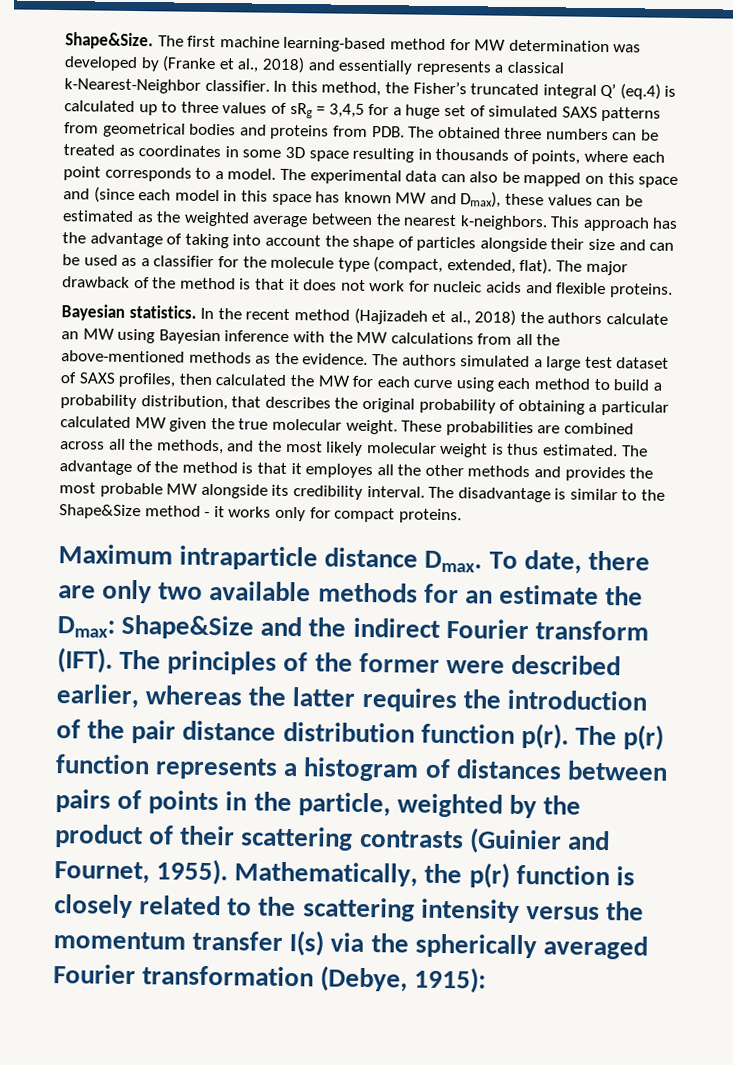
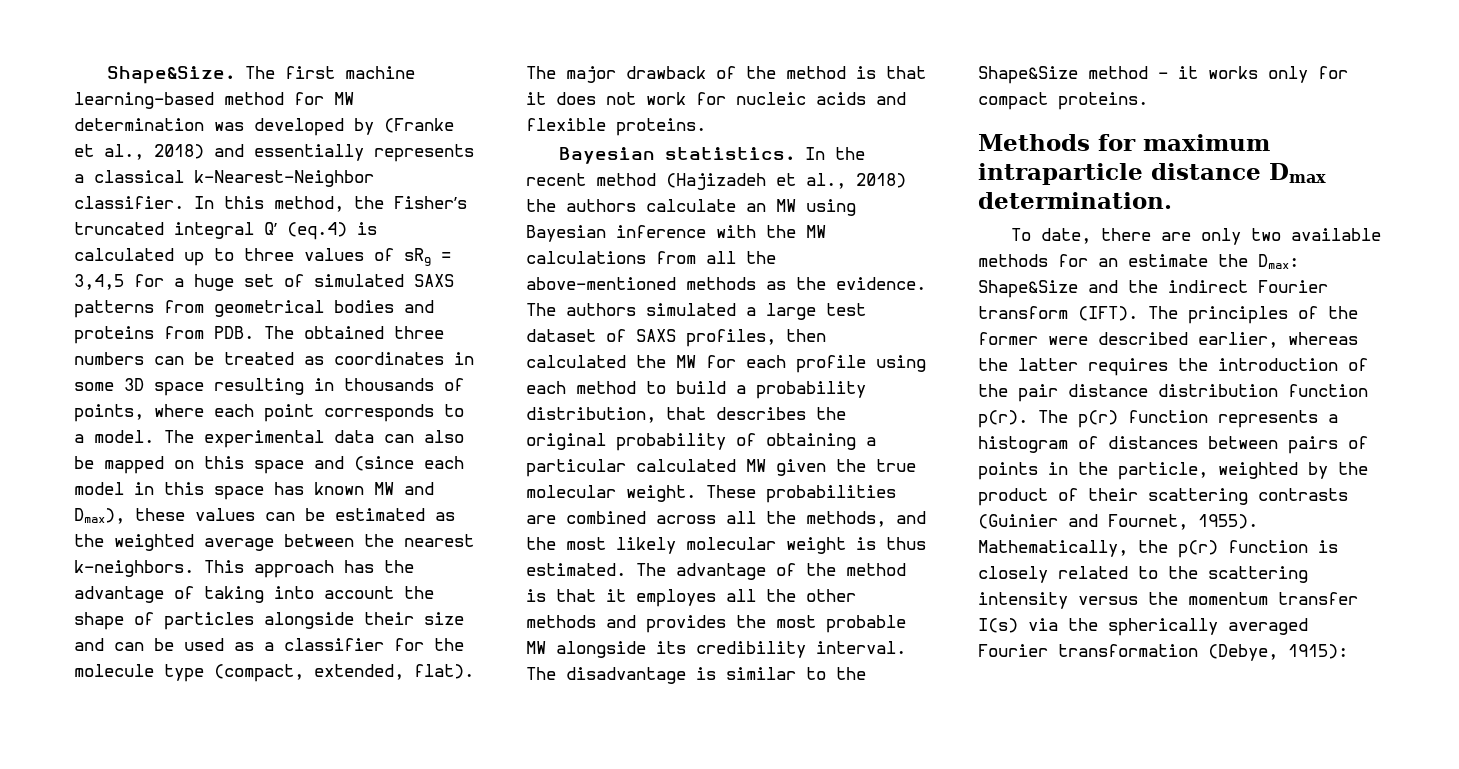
[413,379,453,389] curve -> [796,355,866,373] profile
[58,544,483,573] Maximum intraparticle distance Dmax. -> [978,134,1270,151] [978,163,1326,185] [978,192,1172,209] Methods for maximum intraparticle distance Dmax determination. //

